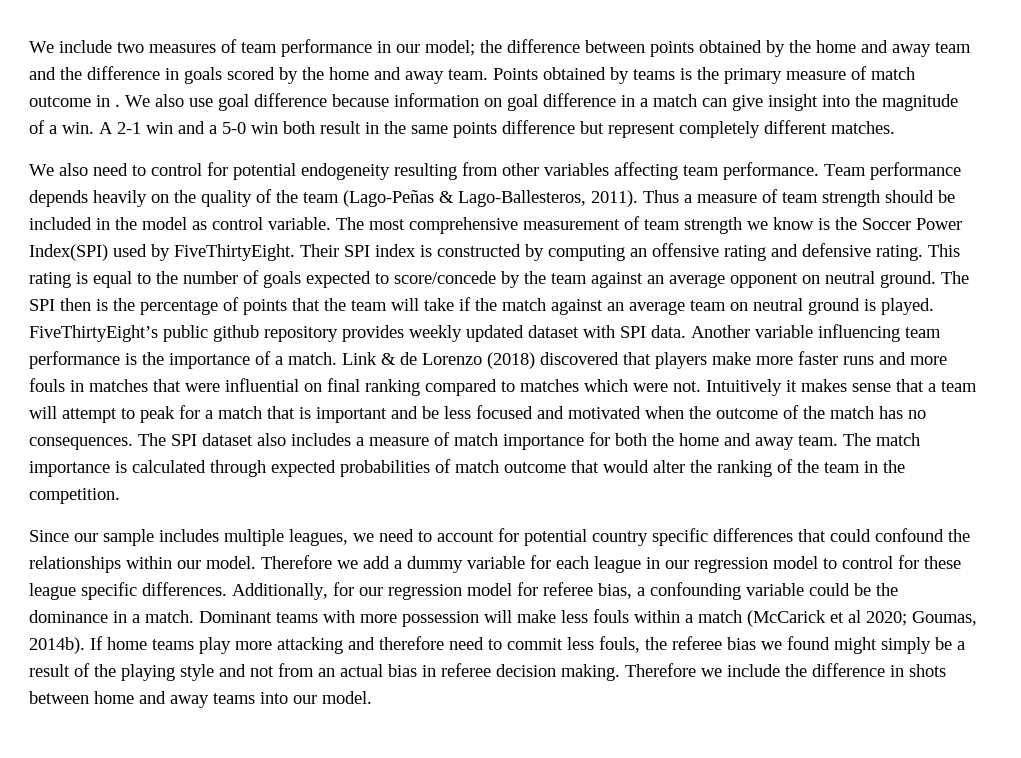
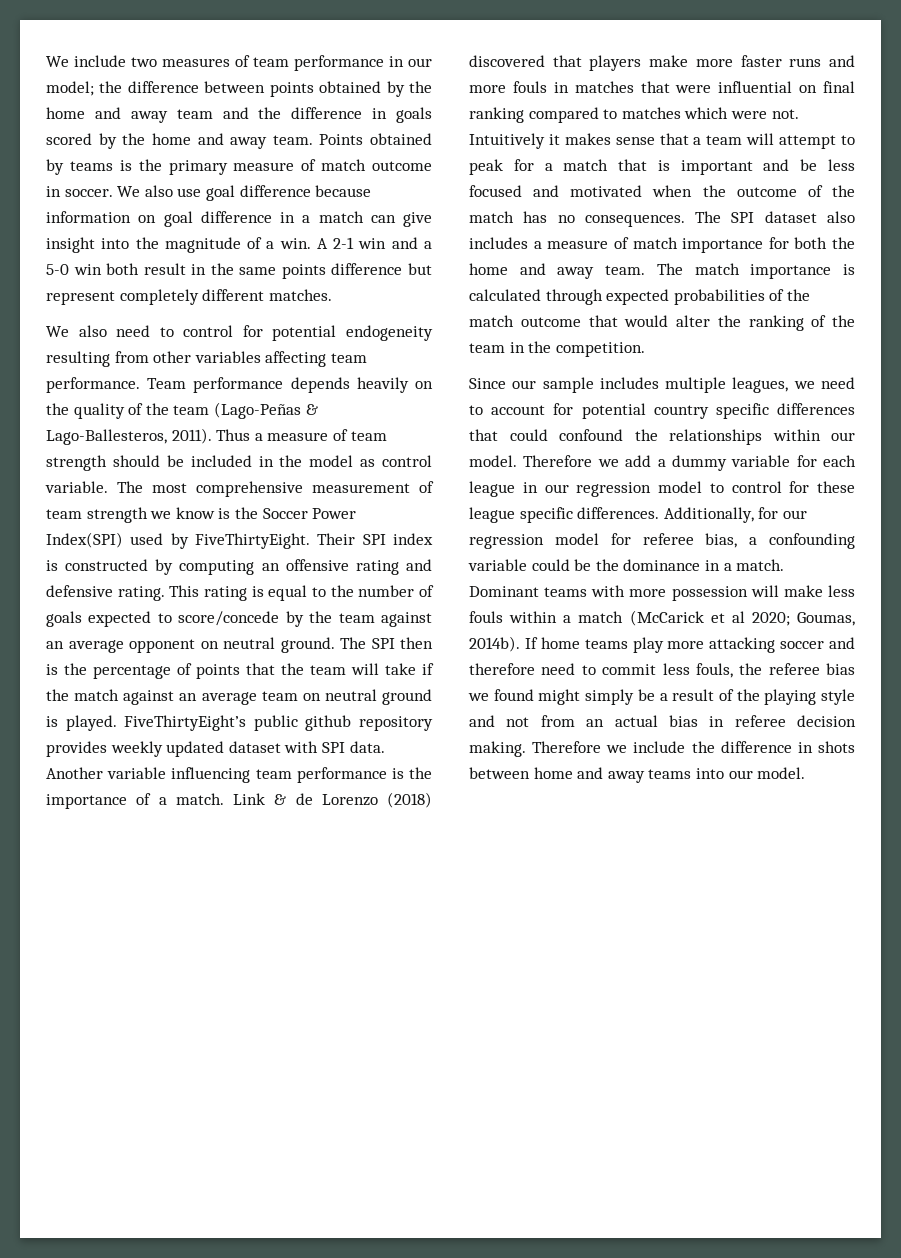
[115,104,120,107] . -> [64,189,113,197] soccer.
(451, 466) none -> [786,289,810,301] the
(343, 645) none -> [780,641,825,649] soccer

